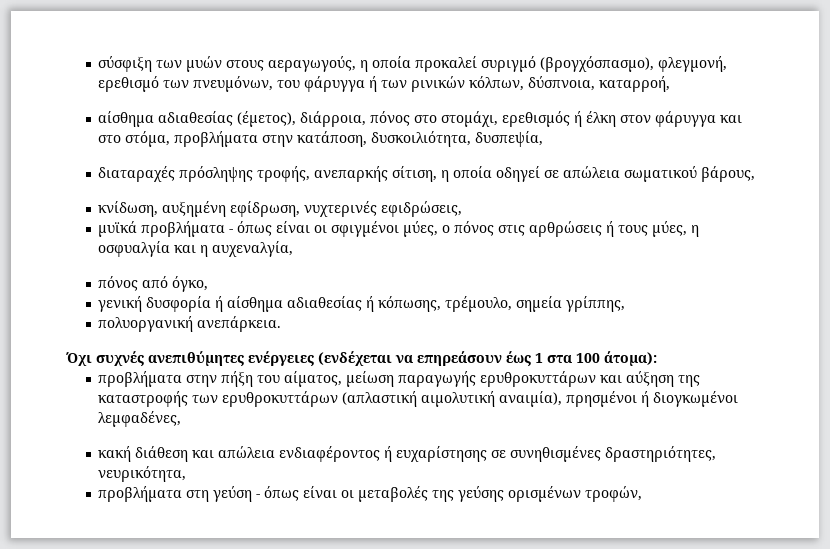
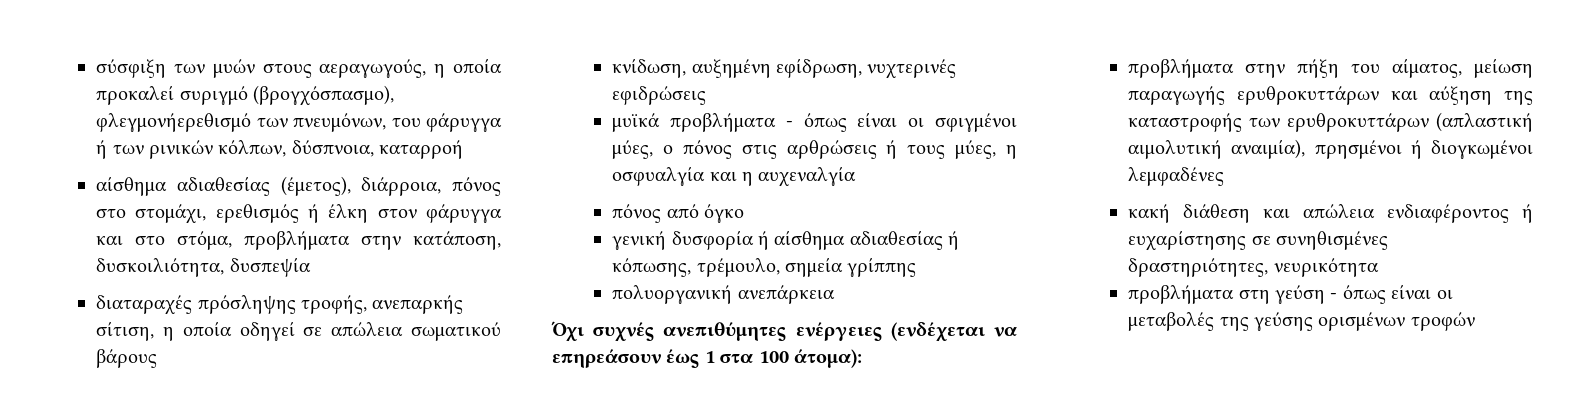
[658,56,728,72] [98,76,160,92] φλεγμονή, ερεθισμό -> [96,113,252,132] φλεγμονήερεθισμό
[599,76,671,92] καταρροή, -> [379,140,464,159] καταρροή
[475,131,544,147] δυσπεψία, -> [229,257,311,277] δυσπεψία
[701,166,756,182] βάρους, -> [96,349,158,368] βάρους
[381,201,463,217] εφιδρώσεις, -> [612,86,707,105] εφιδρώσεις
[212,241,294,257] αυχεναλγία, -> [758,166,857,187] αυχεναλγία
[172,276,209,292] όγκο, -> [703,204,744,223] όγκο
[566,296,626,312] γρίππης, -> [847,257,917,277] γρίππης
[197,316,282,332] ανεπάρκεια. -> [737,285,835,304] ανεπάρκεια
[98,411,182,427] λεμφαδένες, -> [1128,167,1225,186] λεμφαδένες
[98,466,187,482] νευρικότητα, -> [1273,258,1379,277] νευρικότητα
[585,486,643,502] τροφών, -> [1410,312,1475,331] τροφών

